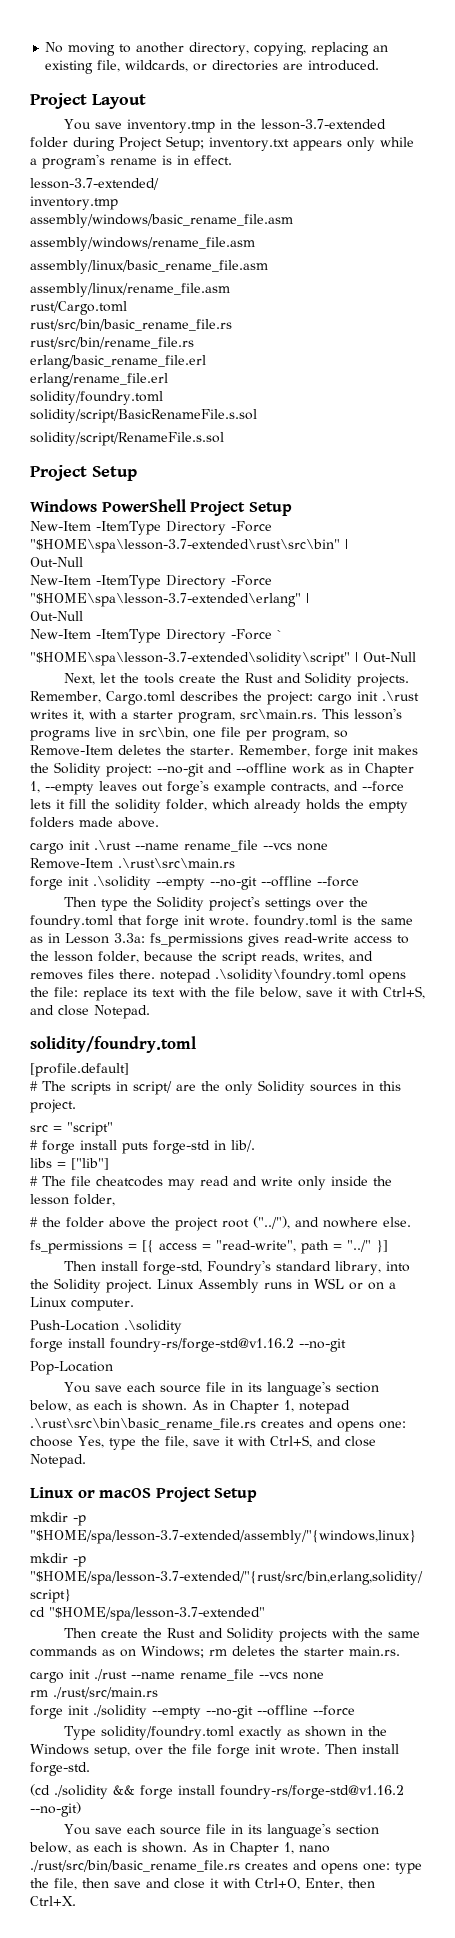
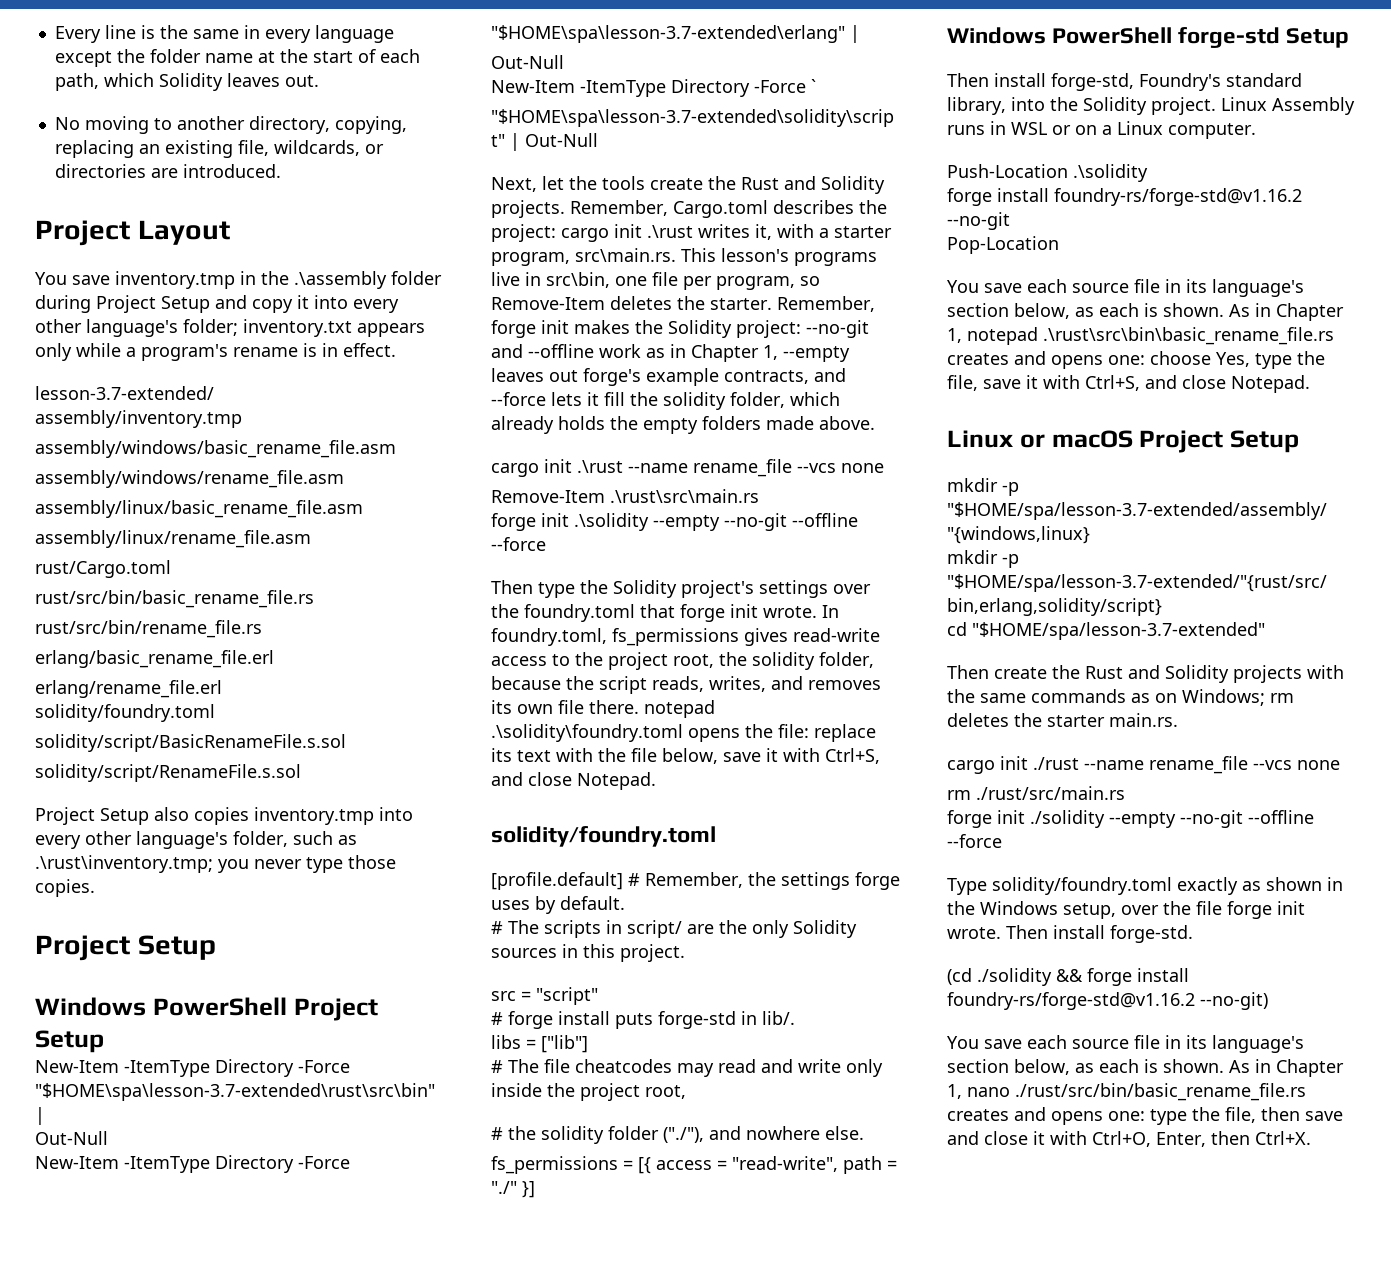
(45, 47) none -> [54,25,394,43] [54,49,420,67] [54,73,319,91] Every line is the same in every language except the folder name at the start of each path, which Solidity leaves out. //
[261,119,387,130] lesson-3.7-extended -> [294,271,387,289] .\assembly
[166,136,204,151] Setup; -> [161,295,399,313] [35,319,238,337] Setup and copy it into every other language's folder;
[30,196,118,210] inventory.tmp -> [35,410,242,428] assembly/inventory.tmp
(224, 439) none -> [35,807,413,825] [35,831,357,849] [35,855,396,873] [35,879,95,897] // Project Setup also copies inventory.tmp into every other language's folder, such as .\rust\inventory.tmp; you never type those copies.
[253,915,413,929] [30,933,145,944] foundry.toml is the same as in Lesson 3.3a: -> [822,605,839,618] [491,628,607,646] In foundry.toml,
[54,951,93,962] lesson -> [608,652,815,670] project root, the solidity
[88,969,114,979] files -> [491,700,584,714] its own file
(129, 1070) none -> [628,872,900,890] [491,896,625,914] # Remember, the settings forge uses by default.
[30,1194,115,1206] lesson folder, -> [580,1083,686,1101] project root,
[66,1216,290,1231] folder above the project root ("../"), -> [541,1126,704,1144] solidity folder ("./"),
[347,1240,371,1252] "../" -> [491,1181,517,1194] "./"
(388, 1246) none -> [947,27,1350,48] // Windows PowerShell forge-std Setup

